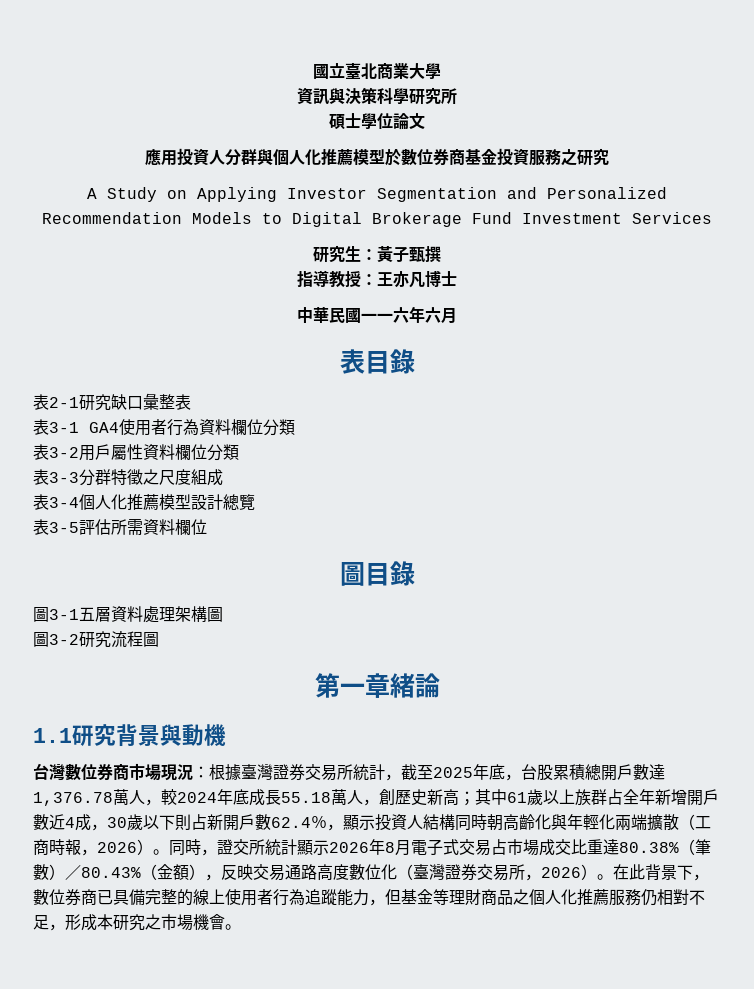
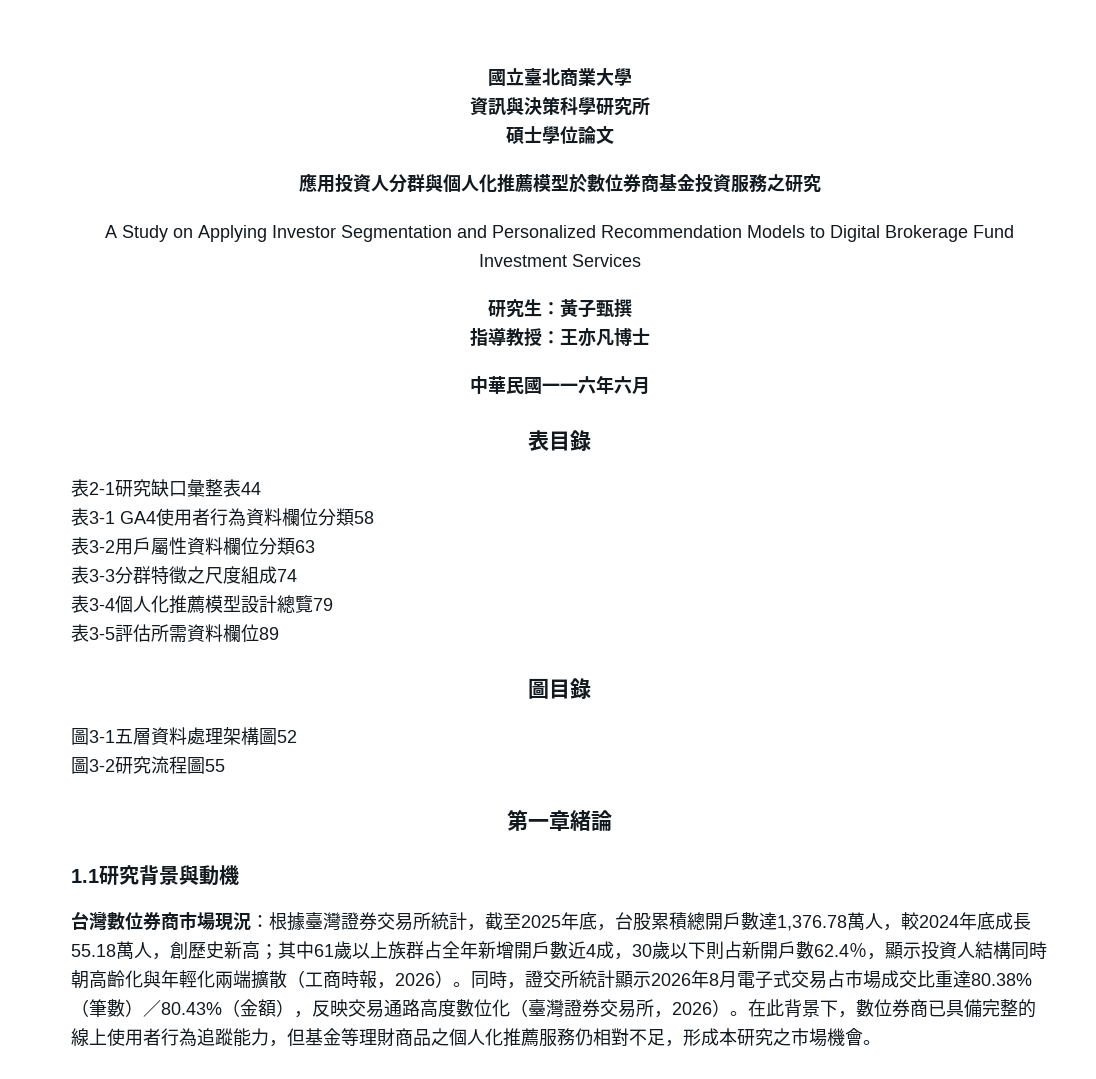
(191, 402) none -> [241,482,261,495] 44
(295, 427) none -> [354,511,374,524] 58
(239, 452) none -> [295,540,315,553] 63
(223, 477) none -> [277,569,297,582] 74
(255, 502) none -> [313,598,333,611] 79
(207, 527) none -> [259,627,279,640] 89
(223, 614) none -> [277,730,297,743] 52
(159, 639) none -> [205,759,225,772] 55

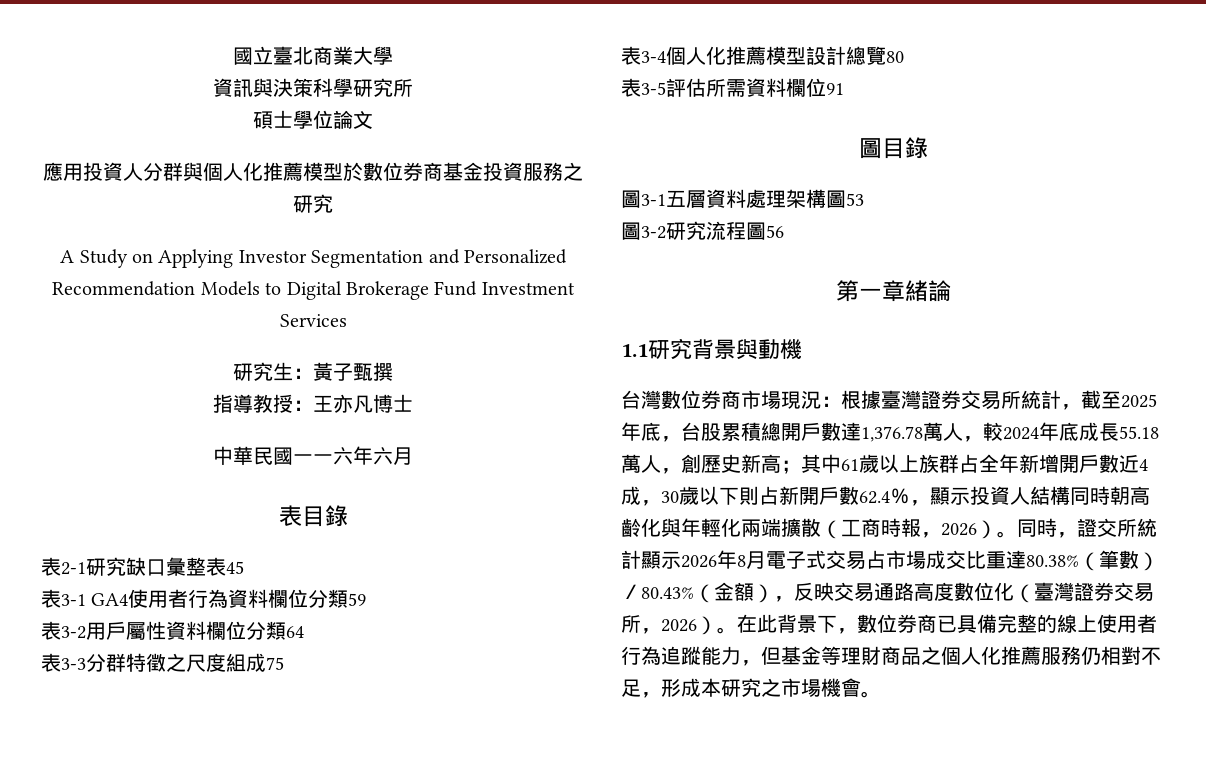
[241,482,261,495] 44 -> [226,561,244,574] 45
[354,511,374,524] 58 -> [348,593,367,606] 59
[295,540,315,553] 63 -> [286,626,304,638] 64
[277,569,297,582] 74 -> [266,657,284,670] 75
[313,598,333,611] 79 -> [886,51,904,63] 80
[259,627,279,640] 89 -> [826,83,844,95] 91
[277,730,297,743] 52 -> [846,193,864,206] 53
[205,759,225,772] 55 -> [766,225,784,238] 56

